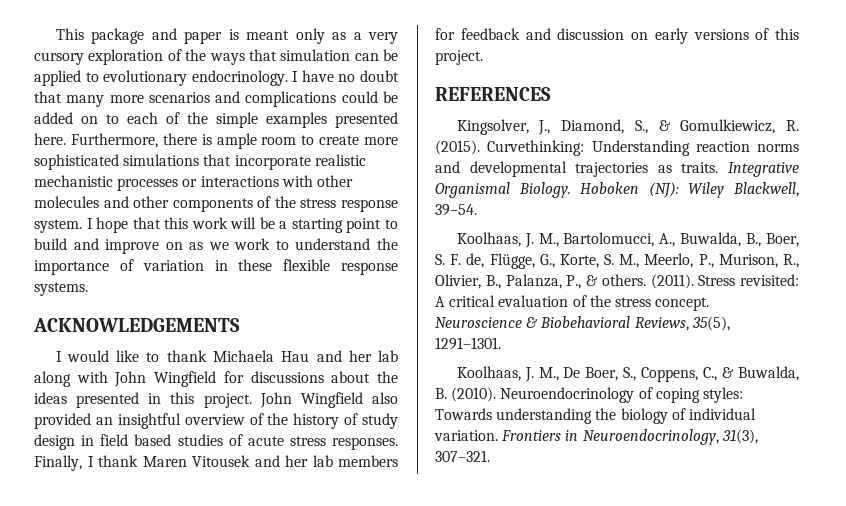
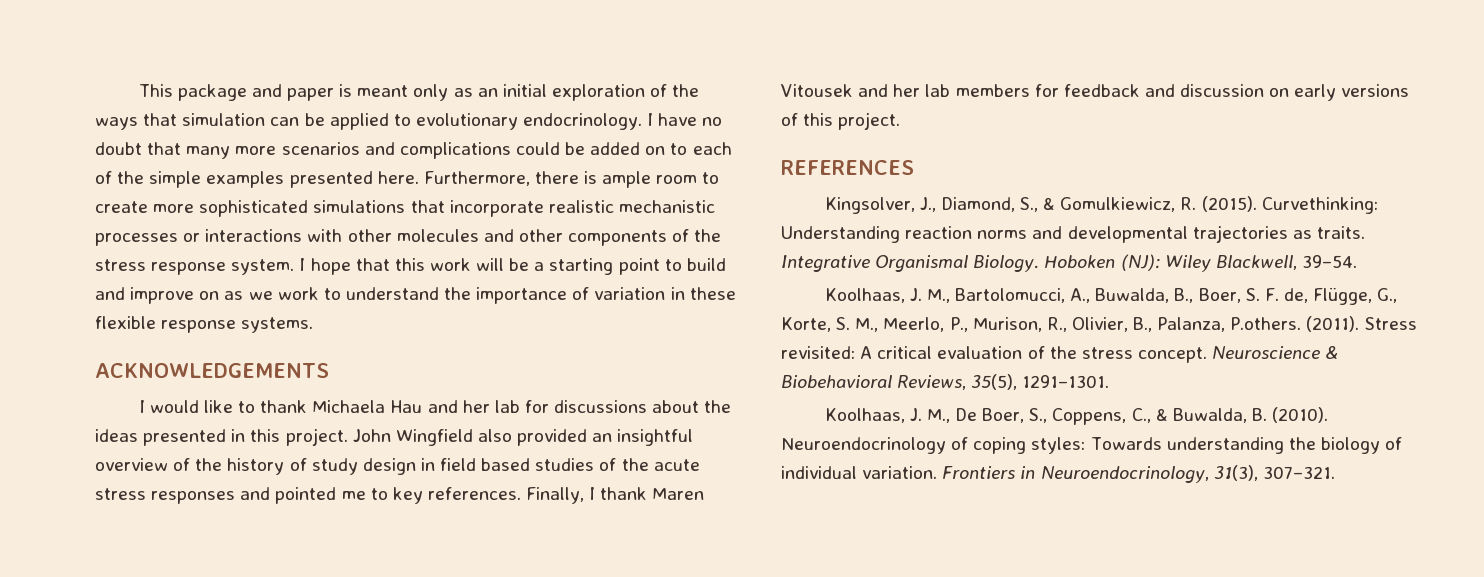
[353,32,399,44] [34,52,84,65] a very cursory -> [477,84,547,97] an initial
[34,371,217,387] along with John Wingfield -> (520, 406) none
(243, 440) none -> [621,458,649,471] the
[332,437,398,450] responses. -> [151,487,521,504] responses and pointed me to key references.
[566,274,646,289] P., & others. -> [1230,317,1302,330] P.others.

